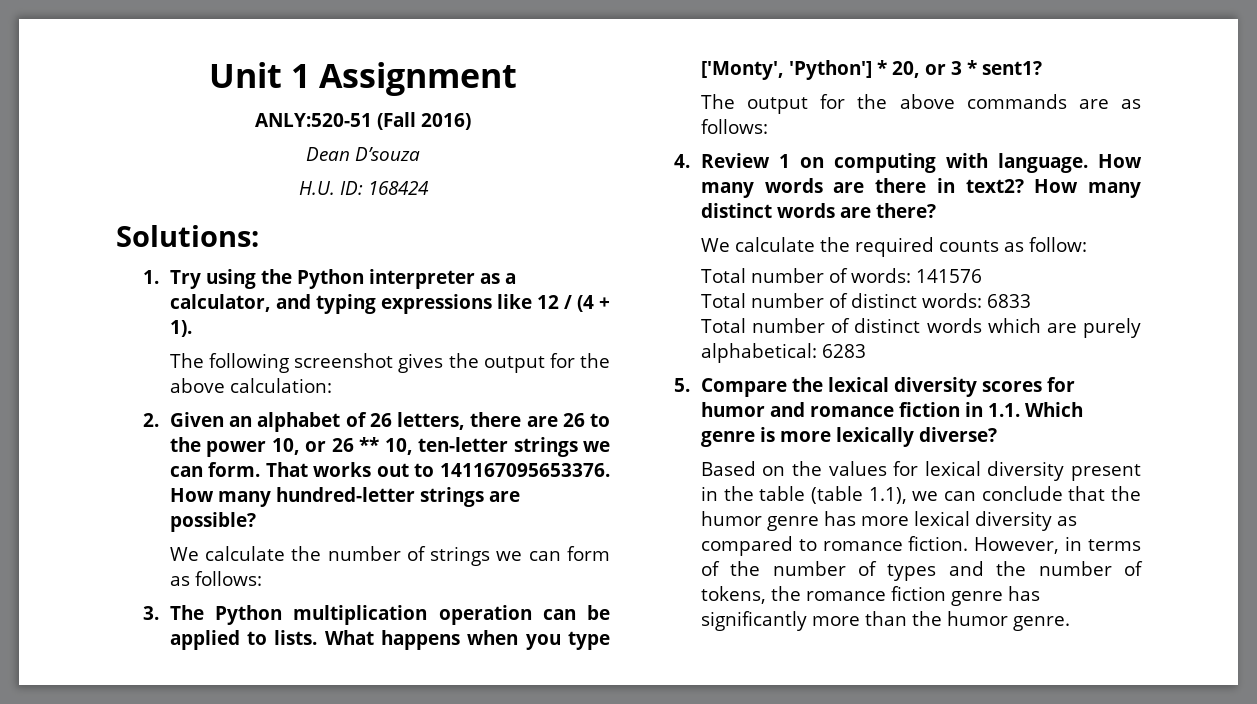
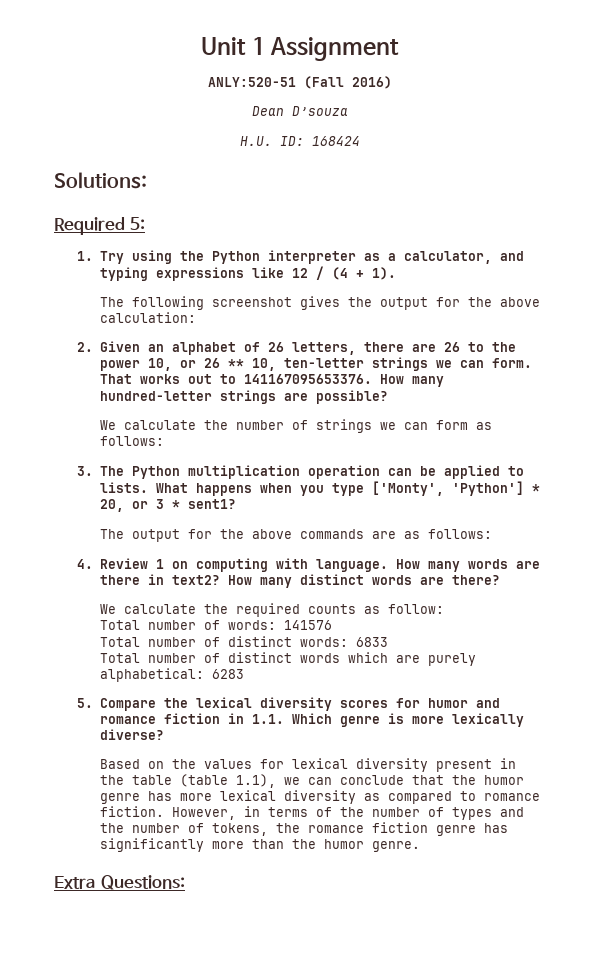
(259, 236) none -> [54,217,145,235] // Required 5:
(1070, 623) none -> [54,875,185,890] // Extra Questions:

